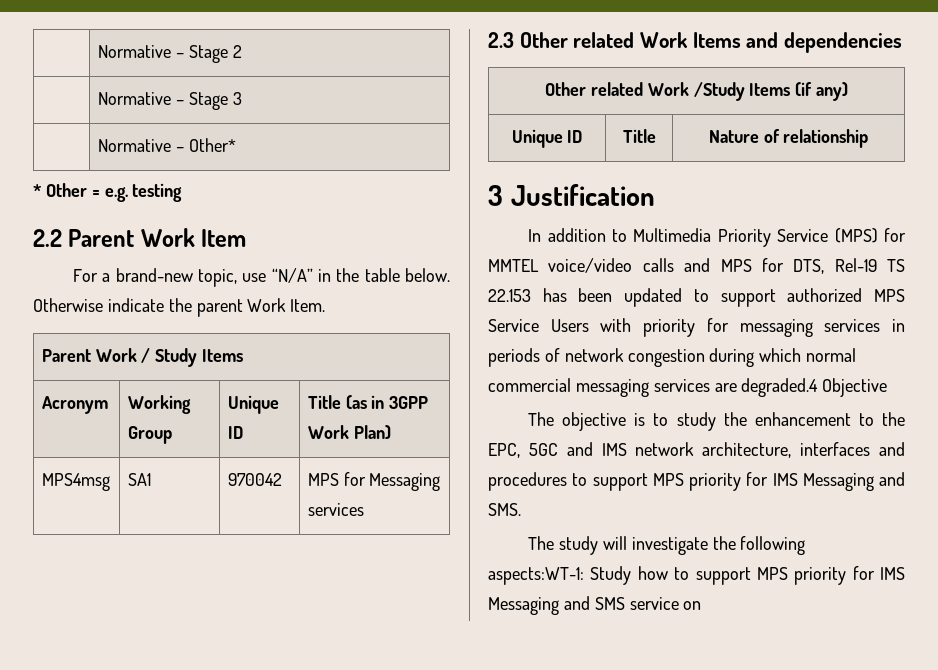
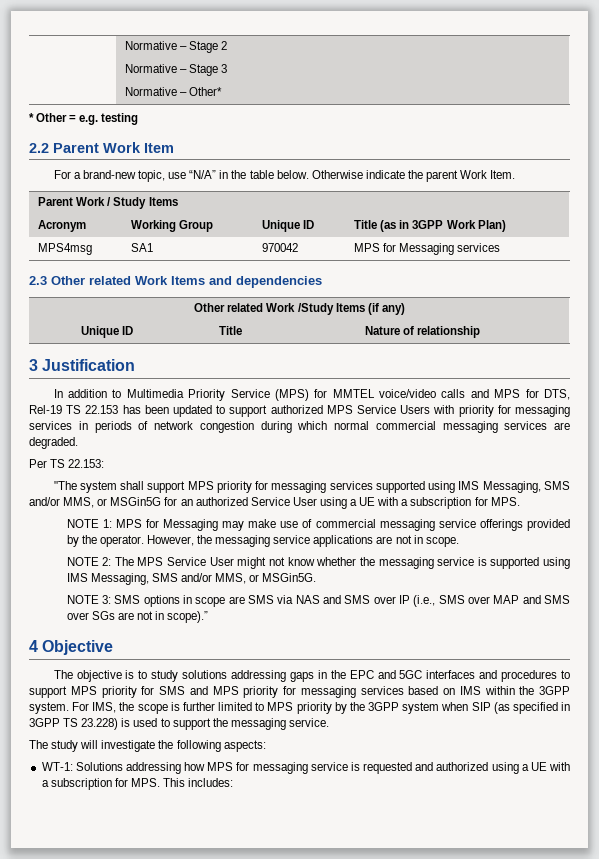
[741,378,819,397] degraded.4 -> [29,437,78,449] [29,459,105,468] [53,481,570,493] [29,497,520,509] [66,519,571,531] [66,535,459,547] [66,557,570,569] [66,573,317,585] [66,595,570,607] [66,611,209,623] [29,640,38,652] degraded. // Per TS 22.153: // "The system shall support MPS priority for messaging services supported using IMS Messaging, SMS and/or MMS, or MSGin5G for an authorized Service User using a UE with a subscription for MPS. // NOTE 1: MPS for Messaging may make use of commercial messaging service offerings provided by the operator. However, the messaging service applications are not in scope. // NOTE 2: The MPS Service User might not know whether the messaging service is supported using IMS Messaging, SMS and/or MMS, or MSGin5G. // NOTE 3: SMS options in scope are SMS via NAS and SMS over IP (i.e., SMS over MAP and SMS over SGs are not in scope).” // 4
[723,412,905,426] [488,442,792,458] the enhancement to the EPC, 5GC and IMS network architecture, -> [182,670,423,682] solutions addressing gaps in the EPC and 5GC
[772,472,905,491] [488,503,521,516] IMS Messaging and SMS. -> [159,686,570,698] [29,702,570,714] [29,718,329,730] SMS and MPS priority for messaging services based on IMS within the 3GPP system. For IMS, the scope is further limited to MPS priority by the 3GPP system when SIP (as specified in 3GPP TS 23.228) is used to support the messaging service.
[488,566,905,585] [488,596,702,615] aspects:WT-1: Study how to support MPS priority for IMS Messaging and SMS service on -> [223,740,266,752] [41,762,570,774] [41,778,234,790] aspects: // WT-1: Solutions addressing how MPS for messaging service is requested and authorized using a UE with a subscription for MPS. This includes:

